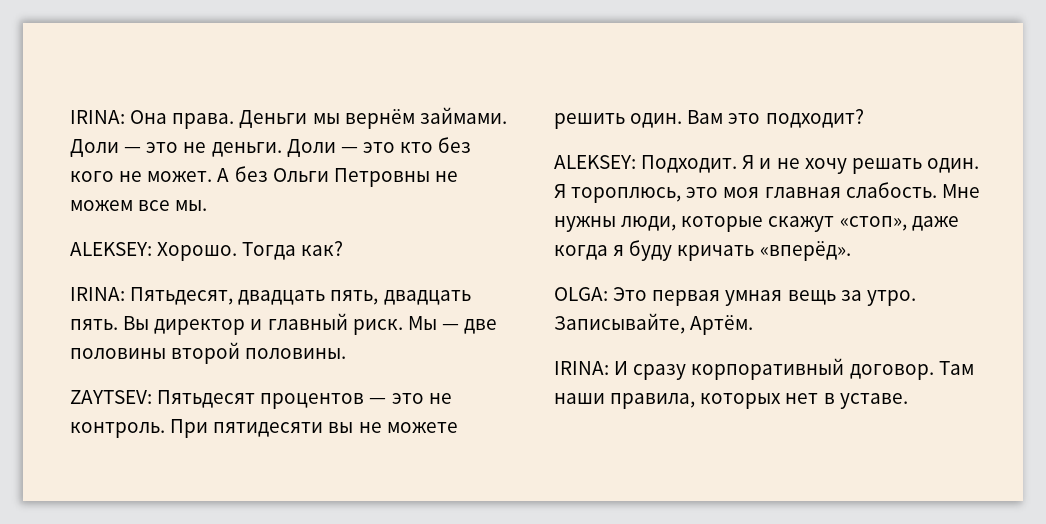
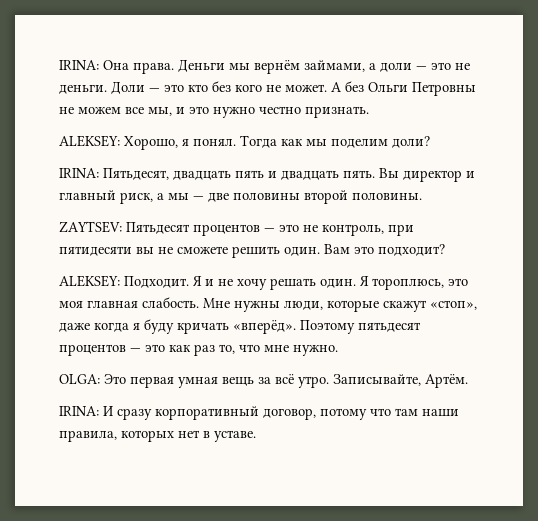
[419,107,507,124] [70,139,119,157] займами. Доли -> [304,60,412,72] займами, а доли
[175,200,208,211] [70,241,344,261] мы. // ALEKSEY: Хорошо. Тогда как? -> [148,106,369,118] [59,135,430,150] мы, и это нужно честно признать. // ALEKSEY: Хорошо, я понял. Тогда как мы поделим доли?
[330,290,379,305] пять, -> [235,170,277,178] пять и
[352,316,437,335] риск. Мы -> [120,192,189,204] риск, а мы
[70,419,209,438] контроль. При -> [322,224,414,236] контроль, при
[386,422,458,433] можете -> [177,246,228,254] сможете
(851, 251) none -> [300,320,421,334] [59,344,338,356] Поэтому пятьдесят процентов — это как раз то, что мне нужно.
(862, 295) none -> [275,374,294,384] всё
[849,361,974,380] договор. Там -> [263,408,418,420] договор, потому что там

